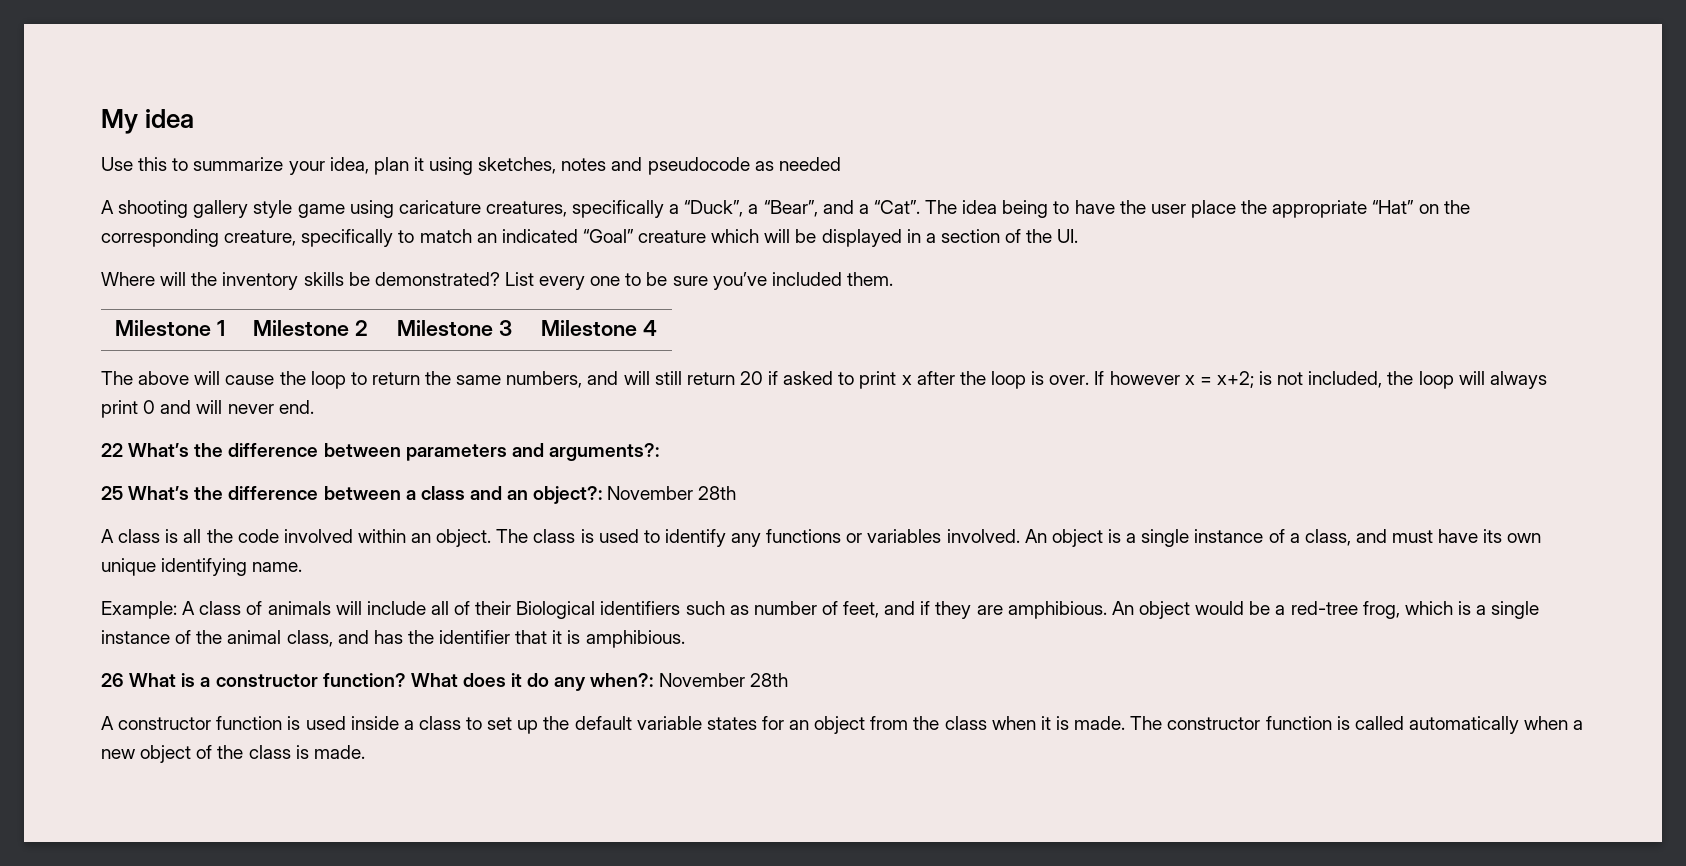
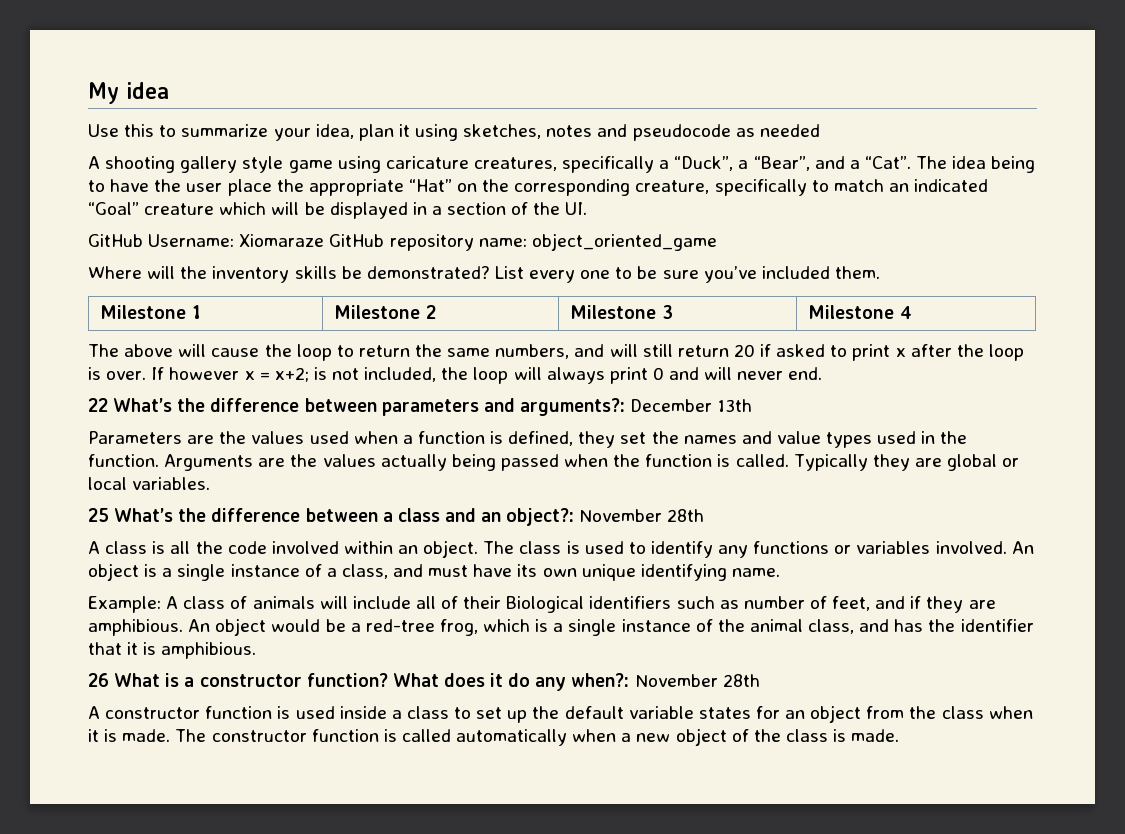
(1079, 236) none -> [88,233,717,251] // GitHub Username: Xiomaraze GitHub repository name: object_oriented_game
(659, 452) none -> [630,399,753,412] [88,431,968,448] [88,454,1020,471] [88,477,211,490] December 13th // Parameters are the values used when a function is defined, they set the names and value types used in the function. Arguments are the values actually being passed when the function is called. Typically they are global or local variables.

